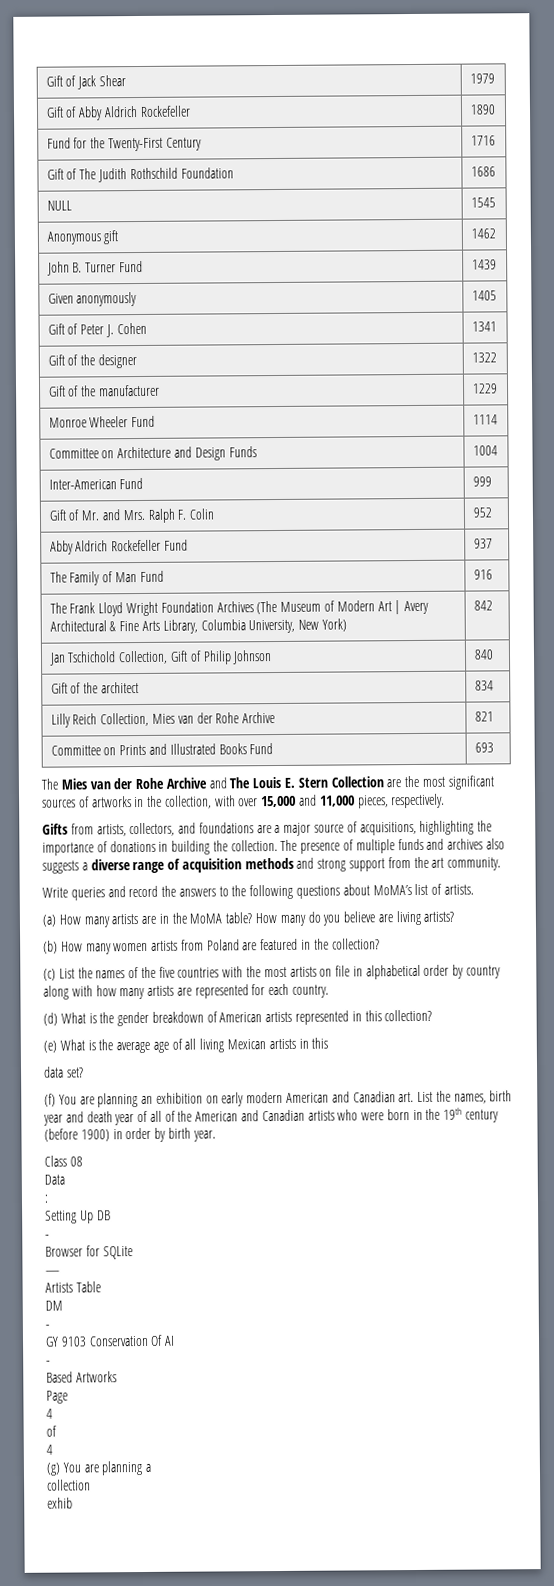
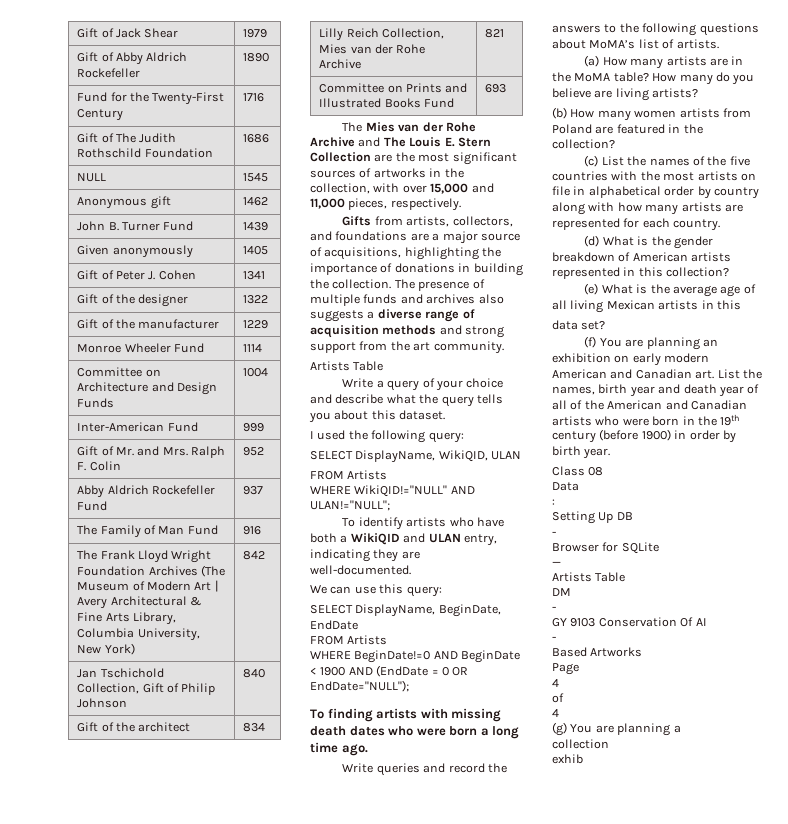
(502, 864) none -> [310,361,384,371] [342,378,504,391] [310,394,503,407] [309,410,446,423] [310,430,464,443] [310,450,522,463] [310,470,388,480] [310,485,475,497] [310,500,390,511] [342,517,504,530] [310,533,497,546] [310,549,420,562] [310,565,411,575] [310,584,442,597] [310,604,501,617] [310,620,358,630] [310,635,388,645] [310,650,521,663] [310,665,469,677] [310,680,409,692] [310,708,502,722] [310,726,520,739] [310,742,368,756] // Artists Table // Write a query of your choice and describe what the query tells you about this dataset. // I used the following query: // SELECT DisplayName, WikiQID, ULAN // FROM Artists // WHERE WikiQID!="NULL" AND ULAN!="NULL"; // To identify artists who have both a WikiQID and ULAN entry, indicating they are well-documented. // We can use this query: // SELECT DisplayName, BeginDate, EndDate // FROM Artists // WHERE BeginDate!=0 AND BeginDate < 1900 AND (EndDate = 0 OR EndDate="NULL"); // To finding artists with missing death dates who were born a long time ago.

